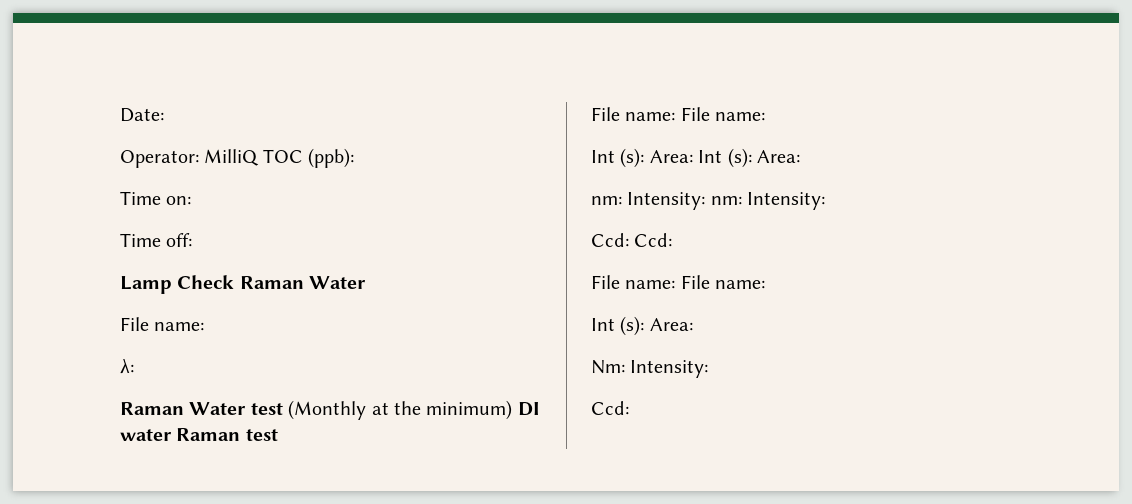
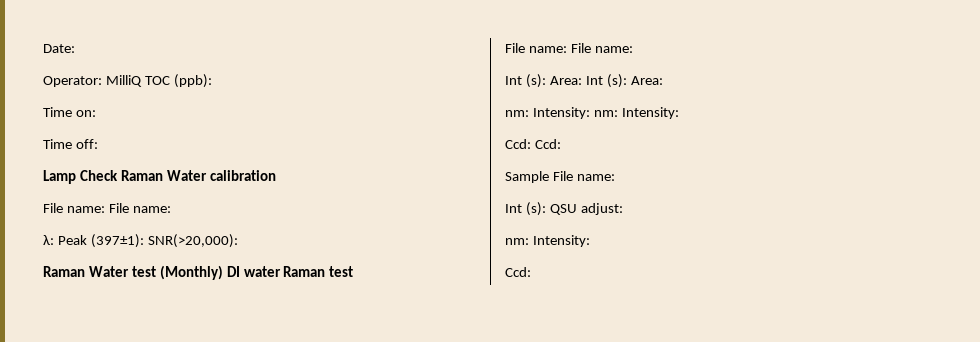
[120,317,205,331] // File name: -> [209,170,276,181] [43,203,171,213] calibration // File name: File name:
(134, 366) none -> [57,234,238,248] Peak (397±1): SNR(>20,000):
[288,400,513,420] (Monthly at the minimum) -> [159,265,223,280] (Monthly)
[591,275,766,289] [591,316,693,336] [591,360,625,374] File name: File name: // Int (s): Area: // Nm: -> [505,171,615,183] [505,202,623,216] [505,238,529,245] Sample File name: // Int (s): QSU adjust: // nm:

